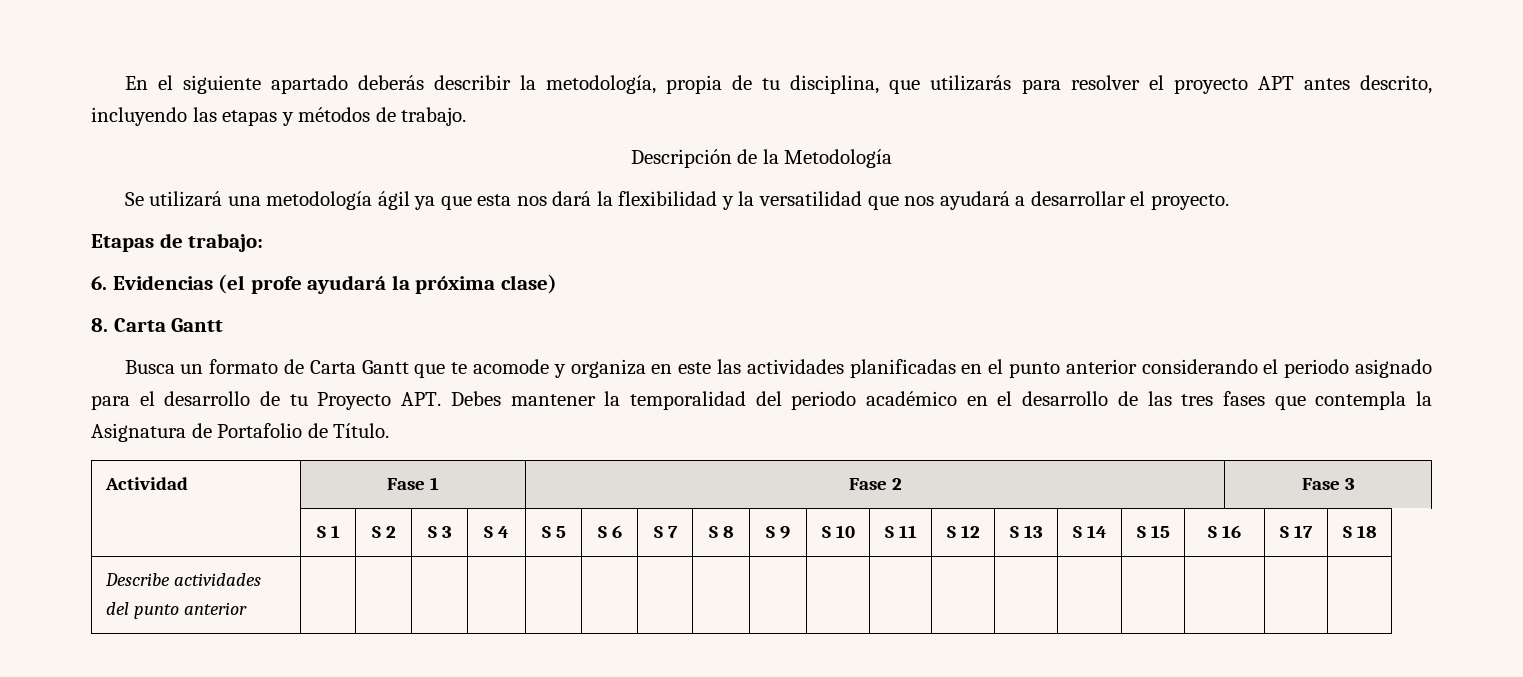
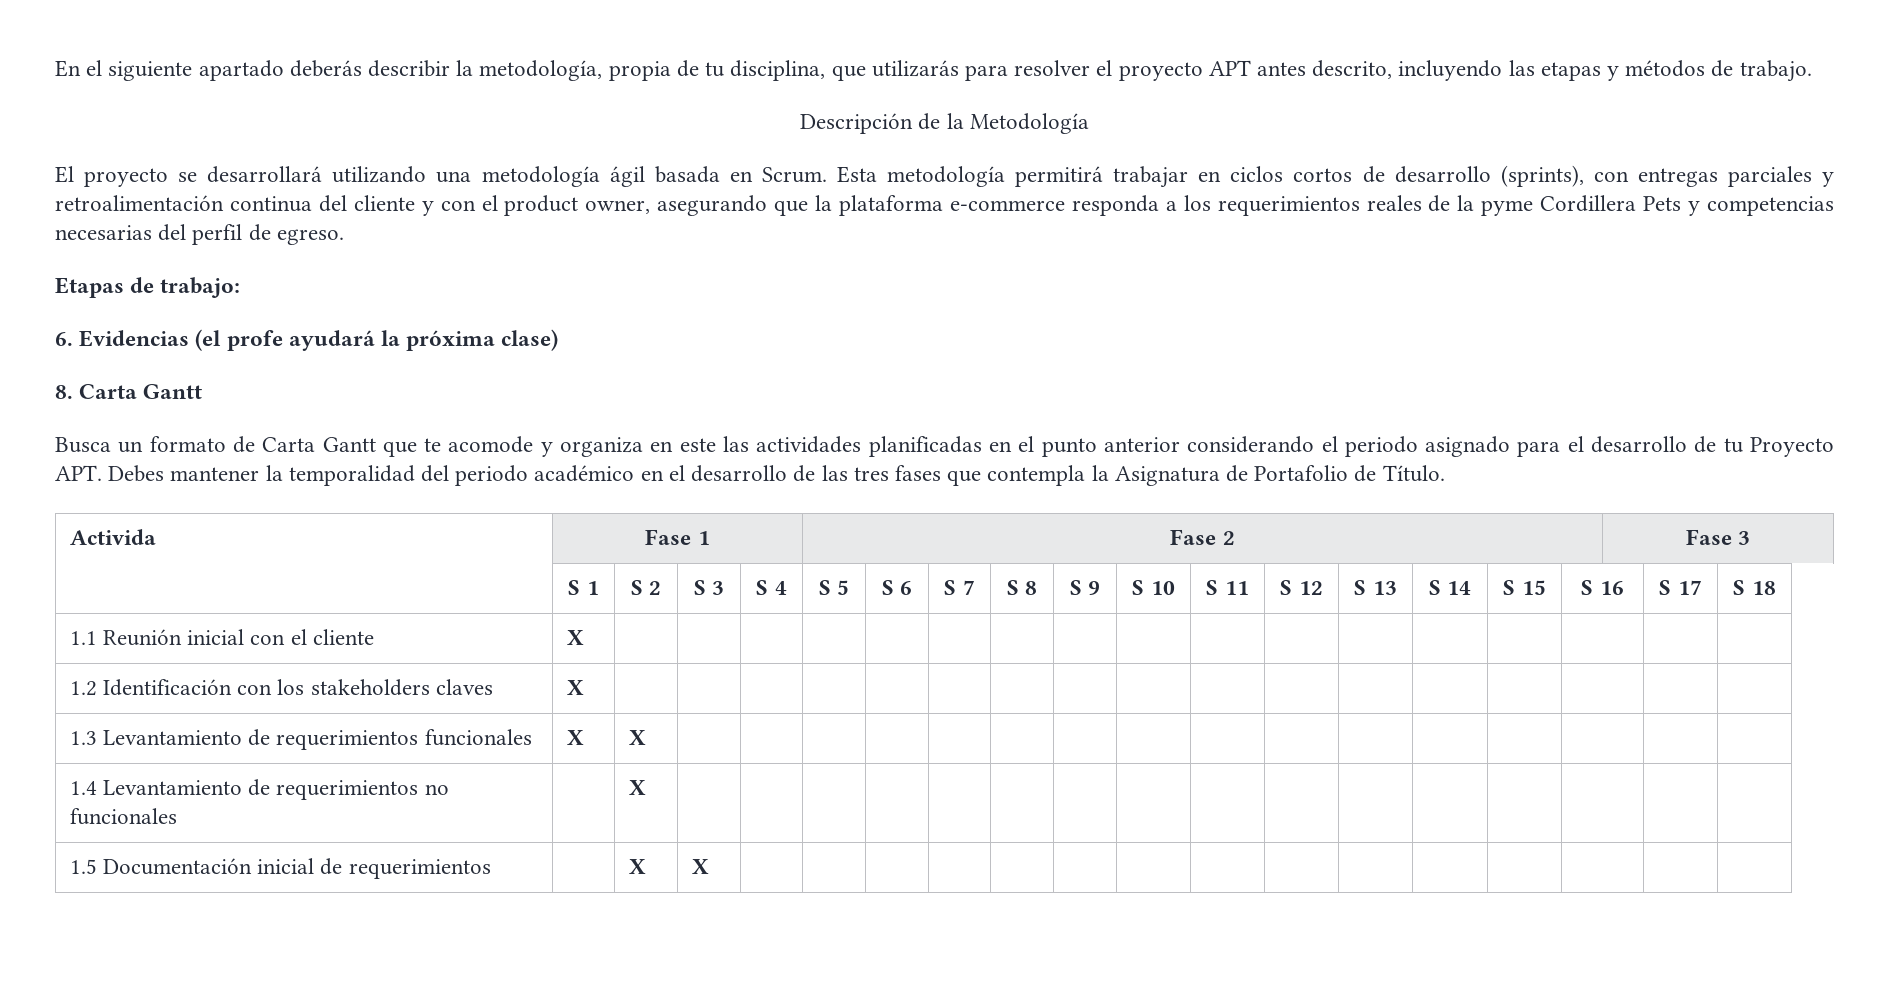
[124,191,1229,210] Se utilizará una metodología ágil ya que esta nos dará la flexibilidad y la versatilidad que nos ayudará a desarrollar el proyecto. -> [55,165,1834,188] [55,195,1835,216] [55,224,344,245] El proyecto se desarrollará utilizando una metodología ágil basada en Scrum. Esta metodología permitirá trabajar en ciclos cortos de desarrollo (sprints), con entregas parciales y retroalimentación continua del cliente y con el product owner, asegurando que la plataforma e-commerce responda a los requerimientos reales de la pyme Cordillera Pets y competencias necesarias del perfil de egreso.
[104,477,188,490] Actividad -> [69,529,156,545] Activida
[104,573,261,586] [105,602,247,619] Describe actividades del punto anterior | | | -> [69,629,374,646] [566,630,584,645] [69,679,493,696] [566,680,584,695] [69,729,532,750] [566,730,584,745] [628,730,646,745] [69,779,449,800] [69,808,177,825] [628,780,646,795] [69,858,491,879] [628,859,646,874] [691,859,709,874] 1.1 Reunión inicial con el cliente | X | | | | | | | | | | | | | | | | | // 1.2 Identificación con los stakeholders claves | X | | | | | | | | | | | | | | | | | // 1.3 Levantamiento de requerimientos funcionales | X | X | | | | | | | | | | | | | | | | // 1.4 Levantamiento de requerimientos no funcionales | | X | | | | | | | | | | | | | | | | // 1.5 Documentación inicial de requerimientos | | X | X

